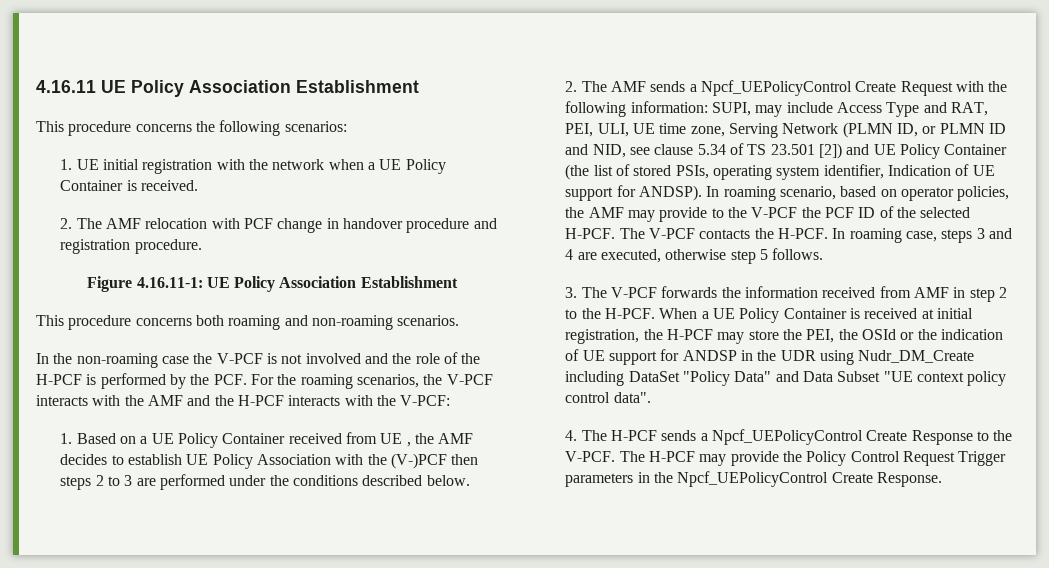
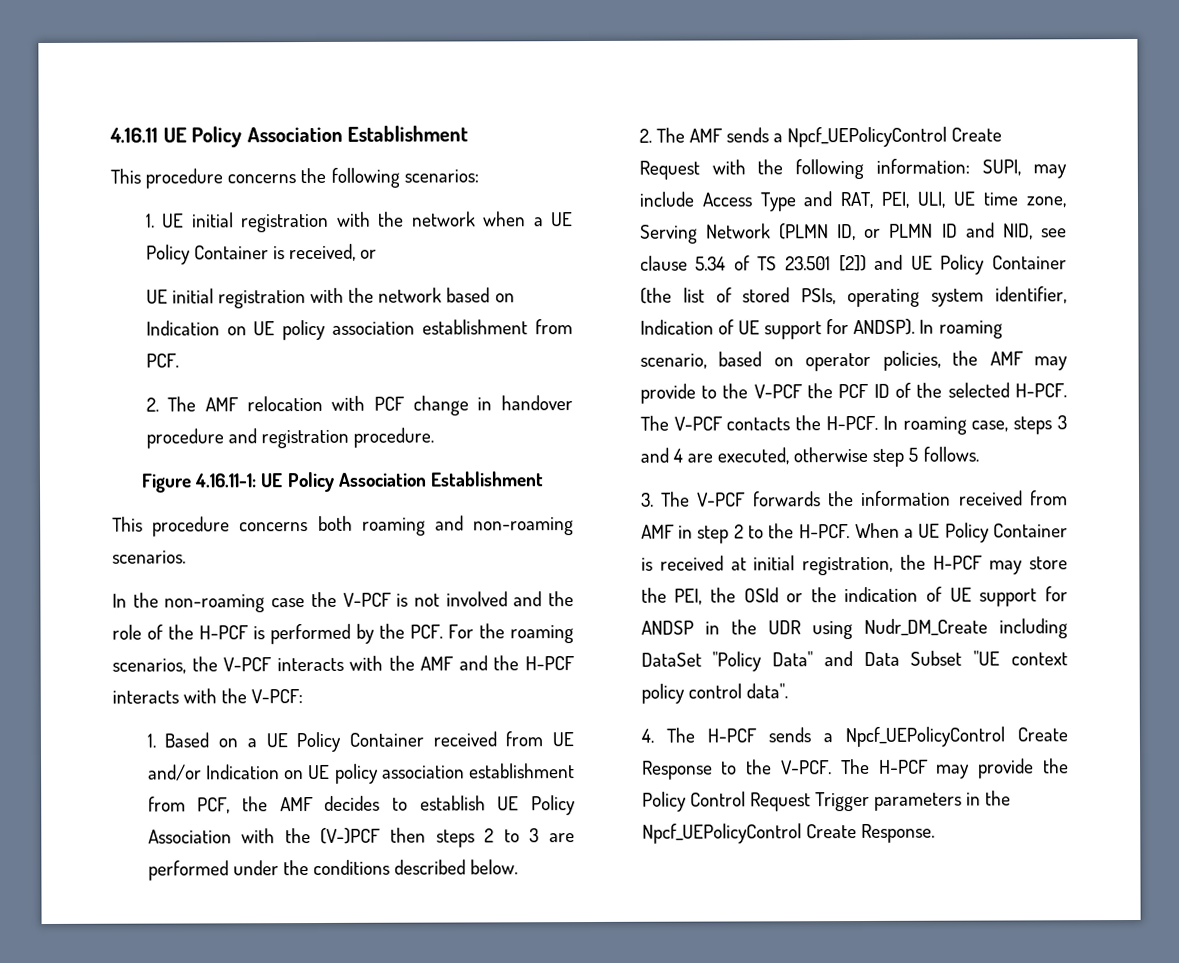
[140,180,198,191] received. -> [289,243,378,262] [145,287,515,309] [145,319,573,341] [145,353,179,368] received, or // UE initial registration with the network based on Indication on UE policy association establishment from PCF.
[406,442,411,447] , -> [147,763,575,784] [147,796,231,814] and/or Indication on UE policy association establishment from PCF,

